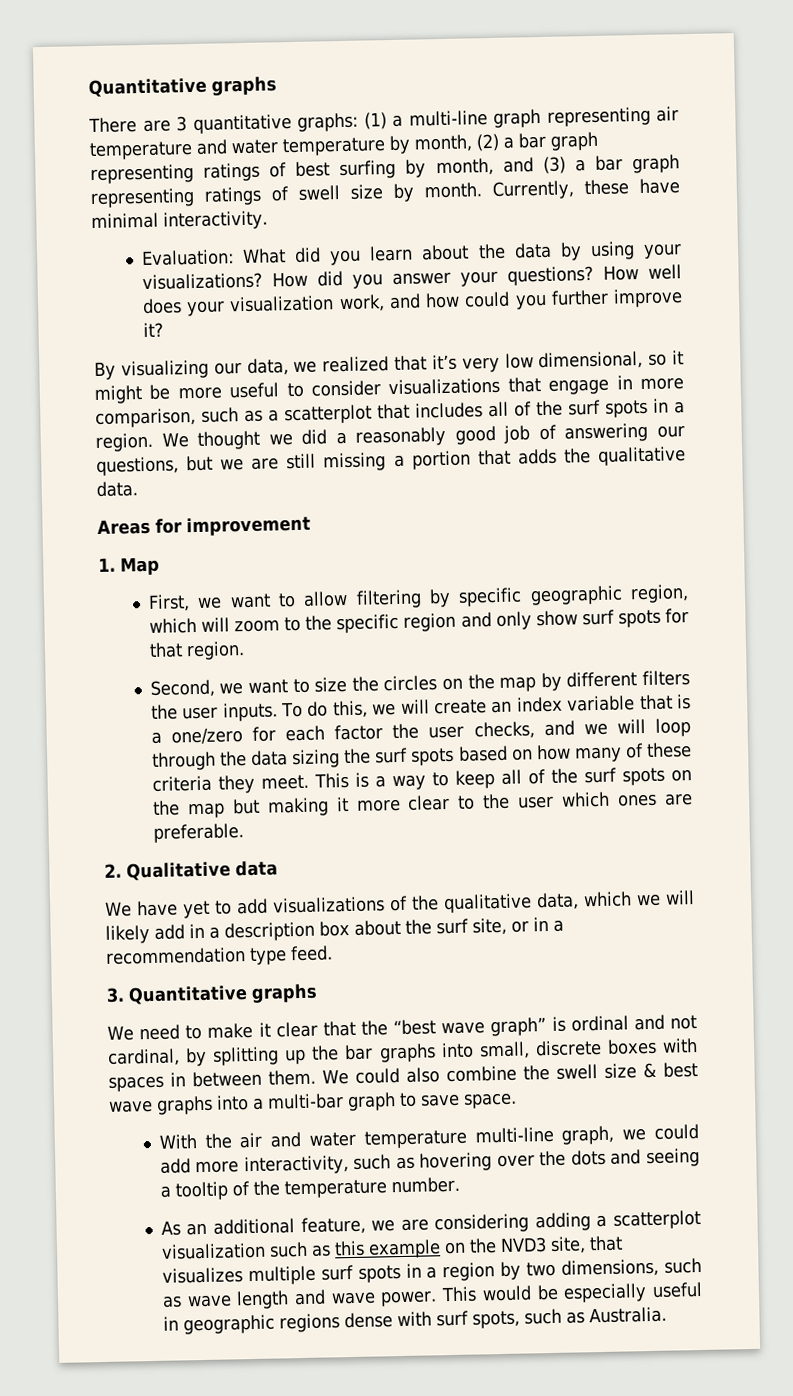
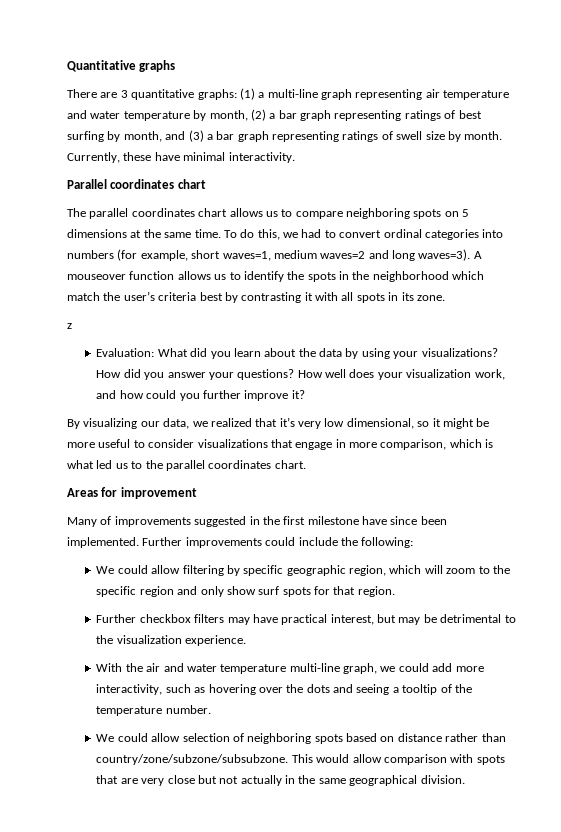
(268, 220) none -> [67,179,206,189] [67,208,470,219] [67,229,504,240] [67,249,482,261] [67,271,485,282] [67,291,445,303] [67,323,72,329] // Parallel coordinates chart // The parallel coordinates chart allows us to compare neighboring spots on 5 dimensions at the same time. To do this, we had to convert ordinal categories into numbers (for example, short waves=1, medium waves=2 and long waves=3). A mouseover function allows us to identify the spots in the neighborhood which match the user’s criteria best by contrasting it with all spots in its zone. // z
[201,398,685,425] [95,422,685,452] [96,446,686,476] [96,481,138,497] [97,515,311,537] [98,556,160,576] [147,593,296,612] such as a scatterplot that includes all of the surf spots in a region. We thought we did a reasonably good job of answering our questions, but we are still missing a portion that adds the qualitative data. // Areas for improvement // 1. Map // First, we want to -> [449,439,494,448] [67,460,306,471] [67,487,197,499] [67,516,447,527] [67,537,414,548] [96,565,148,574] which is what led us to the parallel coordinates chart. // Areas for improvement // Many of improvements suggested in the first milestone have since been implemented. Further improvements could include the following: // We could
[149,670,690,698] [150,694,691,722] [150,718,691,745] [151,742,692,771] [151,767,692,794] [152,791,693,819] [152,823,244,843] [104,860,278,881] [105,890,695,919] [105,916,564,944] [105,945,333,965] [106,983,318,1005] [107,1014,697,1041] [108,1038,698,1067] [108,1062,698,1092] [109,1092,517,1115] Second, we want to size the circles on the map by different filters the user inputs. To do this, we will create an index variable that is a one/zero for each factor the user checks, and we will loop through the data sizing the surf spots based on how many of these criteria they meet. This is a way to keep all of the surf spots on the map but making it more clear to the user which ones are preferable. // 2. Qualitative data // We have yet to add visualizations of the qualitative data, which we will likely add in a description box about the surf site, or in a recommendation type feed. // 3. Quantitative graphs // We need to make it clear that the “best wave graph” is ordinal and not cardinal, by splitting up the bar graphs into small, discrete boxes with spaces in between them. We could also combine the swell size & best wave graphs into a multi-bar graph to save space. -> [96,614,516,625] [96,635,247,646] Further checkbox filters may have practical interest, but may be detrimental to the visualization experience.
[160,1210,701,1236] [160,1235,623,1260] [161,1257,702,1286] [161,1281,703,1310] [162,1306,667,1335] As an additional feature, we are considering adding a scatterplot visualization such as this example on the NVD3 site, that visualizes multiple surf spots in a region by two dimensions, such as wave length and wave power. This would be especially useful in geographic regions dense with surf spots, such as Australia. -> [96,733,506,744] [96,754,505,765] [96,775,465,786] We could allow selection of neighboring spots based on distance rather than country/zone/subzone/subsubzone. This would allow comparison with spots that are very close but not actually in the same geographical division.

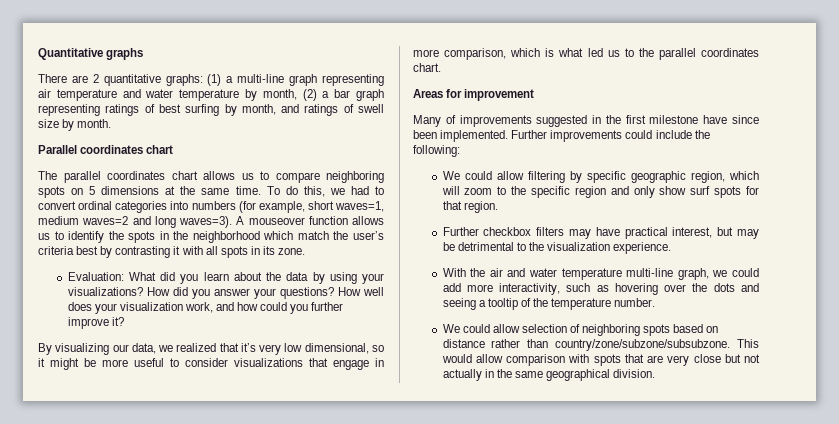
[120,90,128,98] 3 -> [92,74,99,83] 2
[188,130,339,142] (3) a bar graph representing -> (300, 108) none
[67,152,295,163] Currently, these have minimal interactivity. -> (112, 123) none
[67,323,72,329] // z -> (306, 251) none

